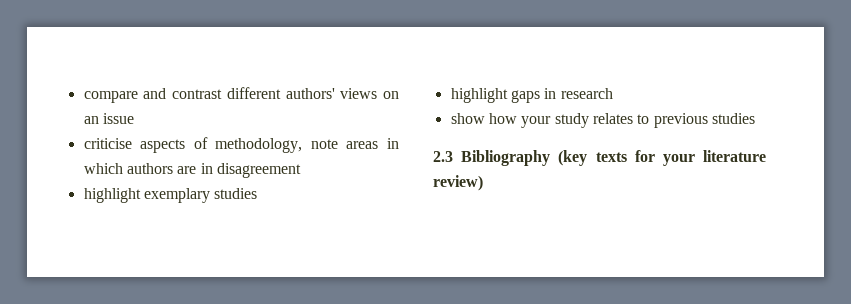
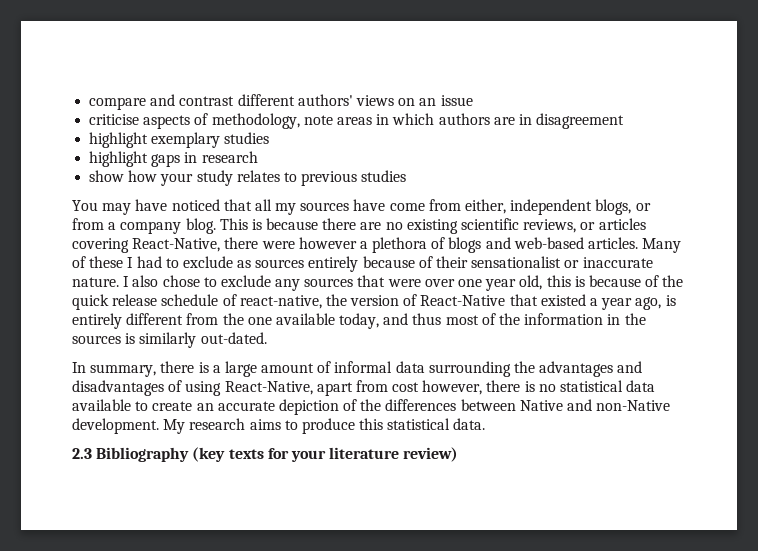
(755, 118) none -> [72,199,651,215] [72,218,646,234] [72,237,682,253] [72,256,653,272] [72,275,684,291] [72,294,676,310] [72,313,646,329] [72,332,267,348] [72,361,643,377] [72,380,656,396] [72,399,671,415] [72,418,486,434] // You may have noticed that all my sources have come from either, independent blogs, or from a company blog. This is because there are no existing scientific reviews, or articles covering React-Native, there were however a plethora of blogs and web-based articles. Many of these I had to exclude as sources entirely because of their sensationalist or inaccurate nature. I also chose to exclude any sources that were over one year old, this is because of the quick release schedule of react-native, the version of React-Native that existed a year ago, is entirely different from the one available today, and thus most of the information in the sources is similarly out-dated. // In summary, there is a large amount of informal data surrounding the advantages and disadvantages of using React-Native, apart from cost however, there is no statistical data available to create an accurate depiction of the differences between Native and non-Native development. My research aims to produce this statistical data.

